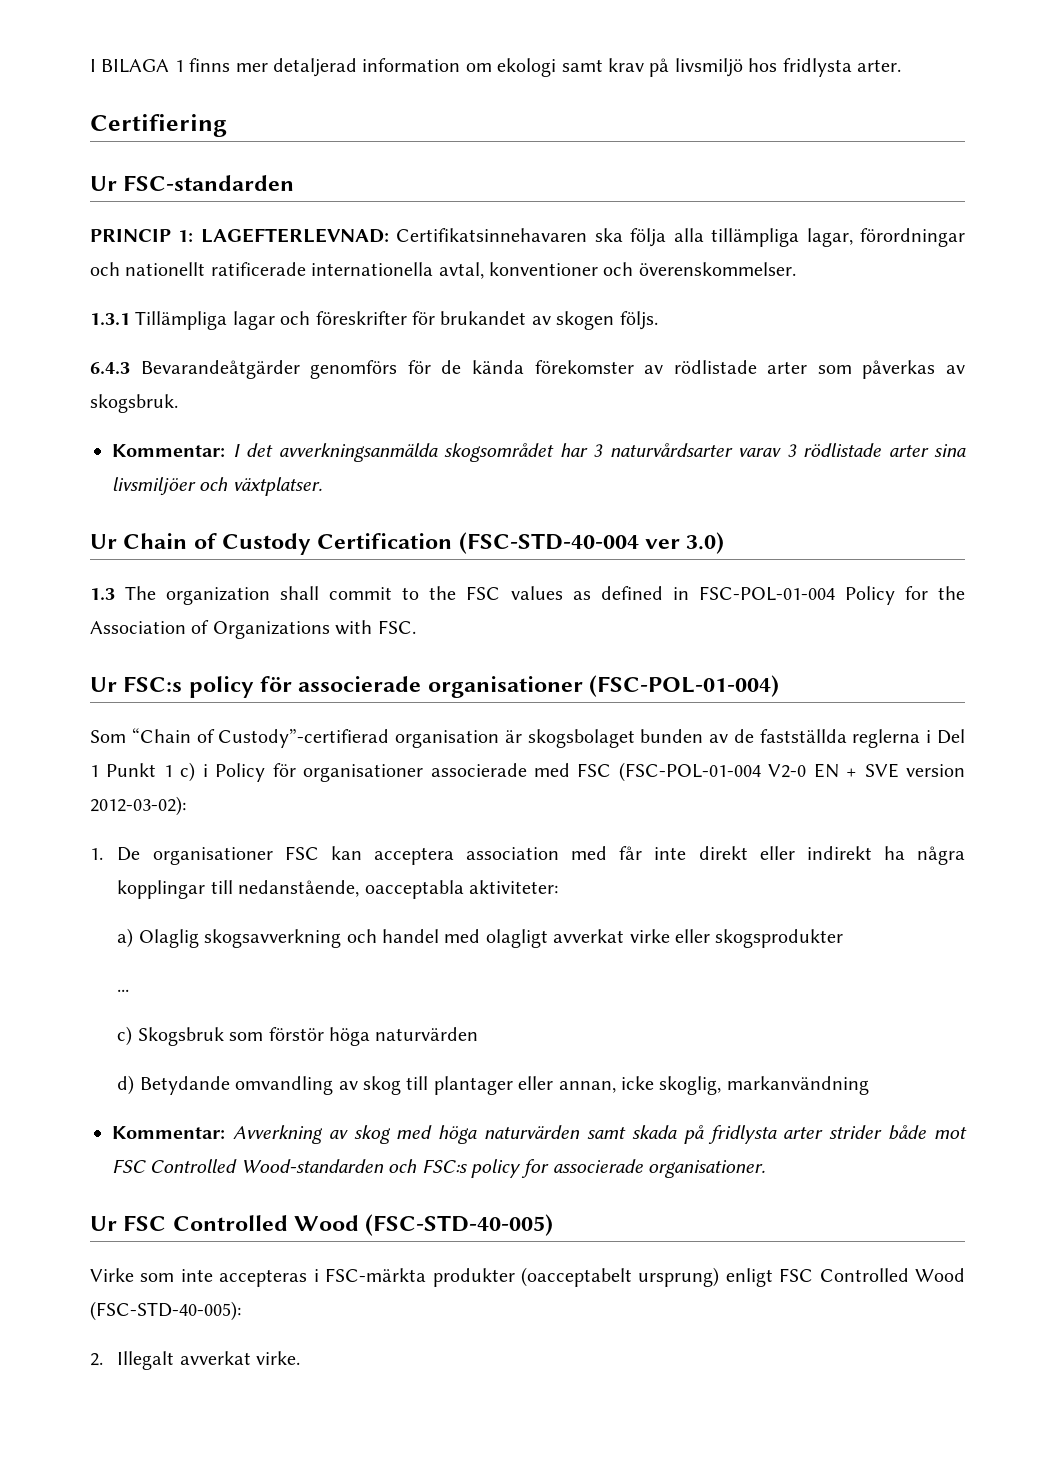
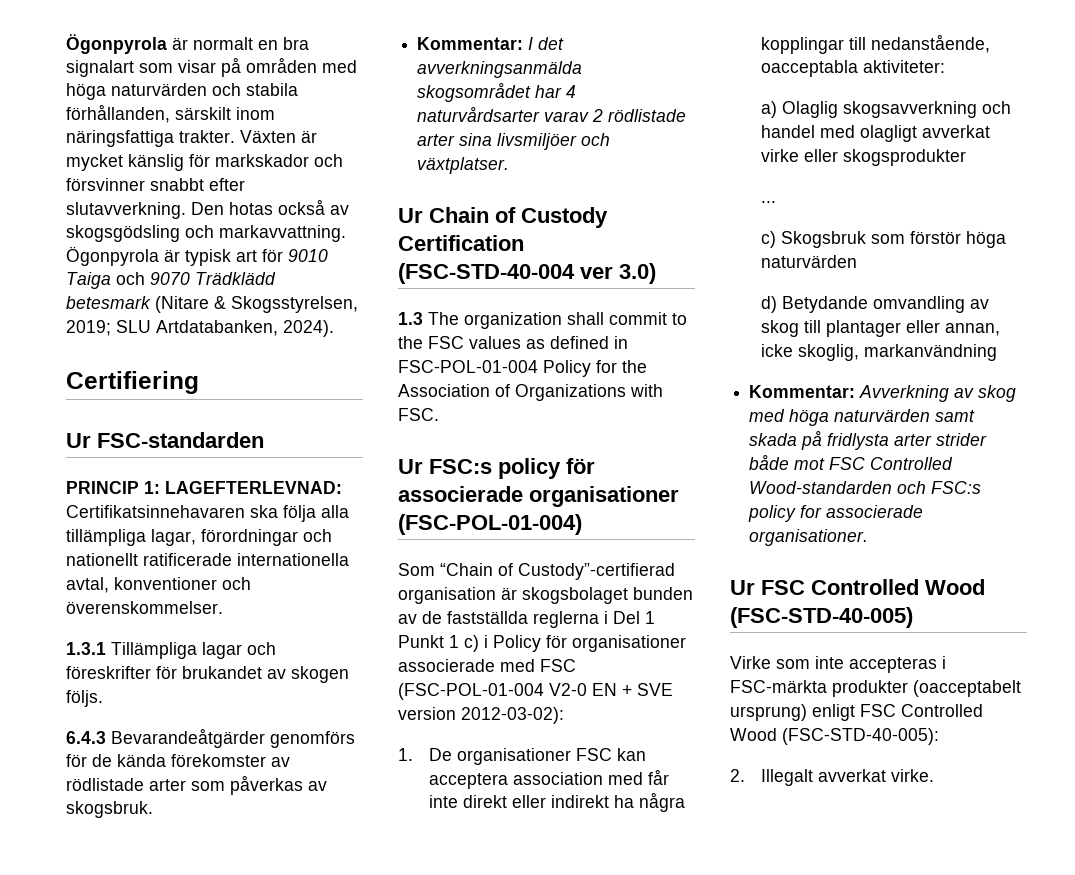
[90,58,901,77] I BILAGA 1 finns mer detaljerad information om ekologi samt krav på livsmiljö hos fridlysta arter. -> [66,34,309,54] [66,57,357,77] [66,83,298,100] [66,104,275,123] [66,130,317,147] [66,154,343,171] [66,178,245,191] [66,199,349,219] [66,225,346,242] [66,246,328,266] [66,272,276,289] [66,296,358,313] [66,320,334,337] Ögonpyrola är normalt en bra signalart som visar på områden med höga naturvärden och stabila förhållanden, särskilt inom näringsfattiga trakter. Växten är mycket känslig för markskador och försvinner snabbt efter slutavverkning. Den hotas också av skogsgödsling och markavvattning. Ögonpyrola är typisk art för 9010 Taiga och 9070 Trädklädd betesmark (Nitare & Skogsstyrelsen, 2019; SLU Artdatabanken, 2024).
[593,444,603,457] 3 -> [566,85,577,98] 4
[786,444,797,457] 3 -> [592,109,604,122] 2

